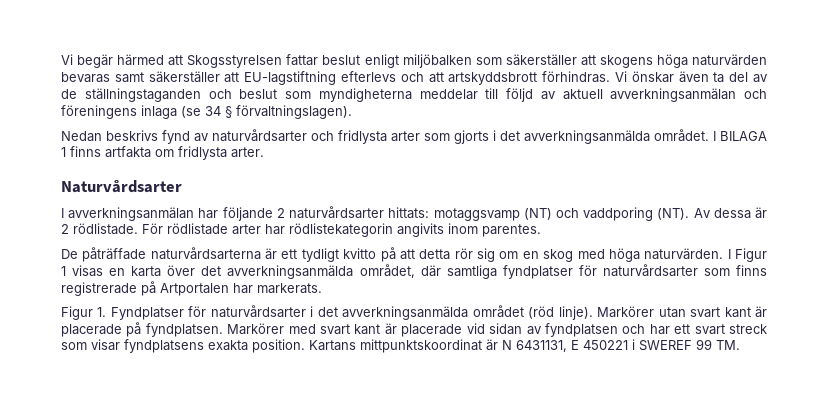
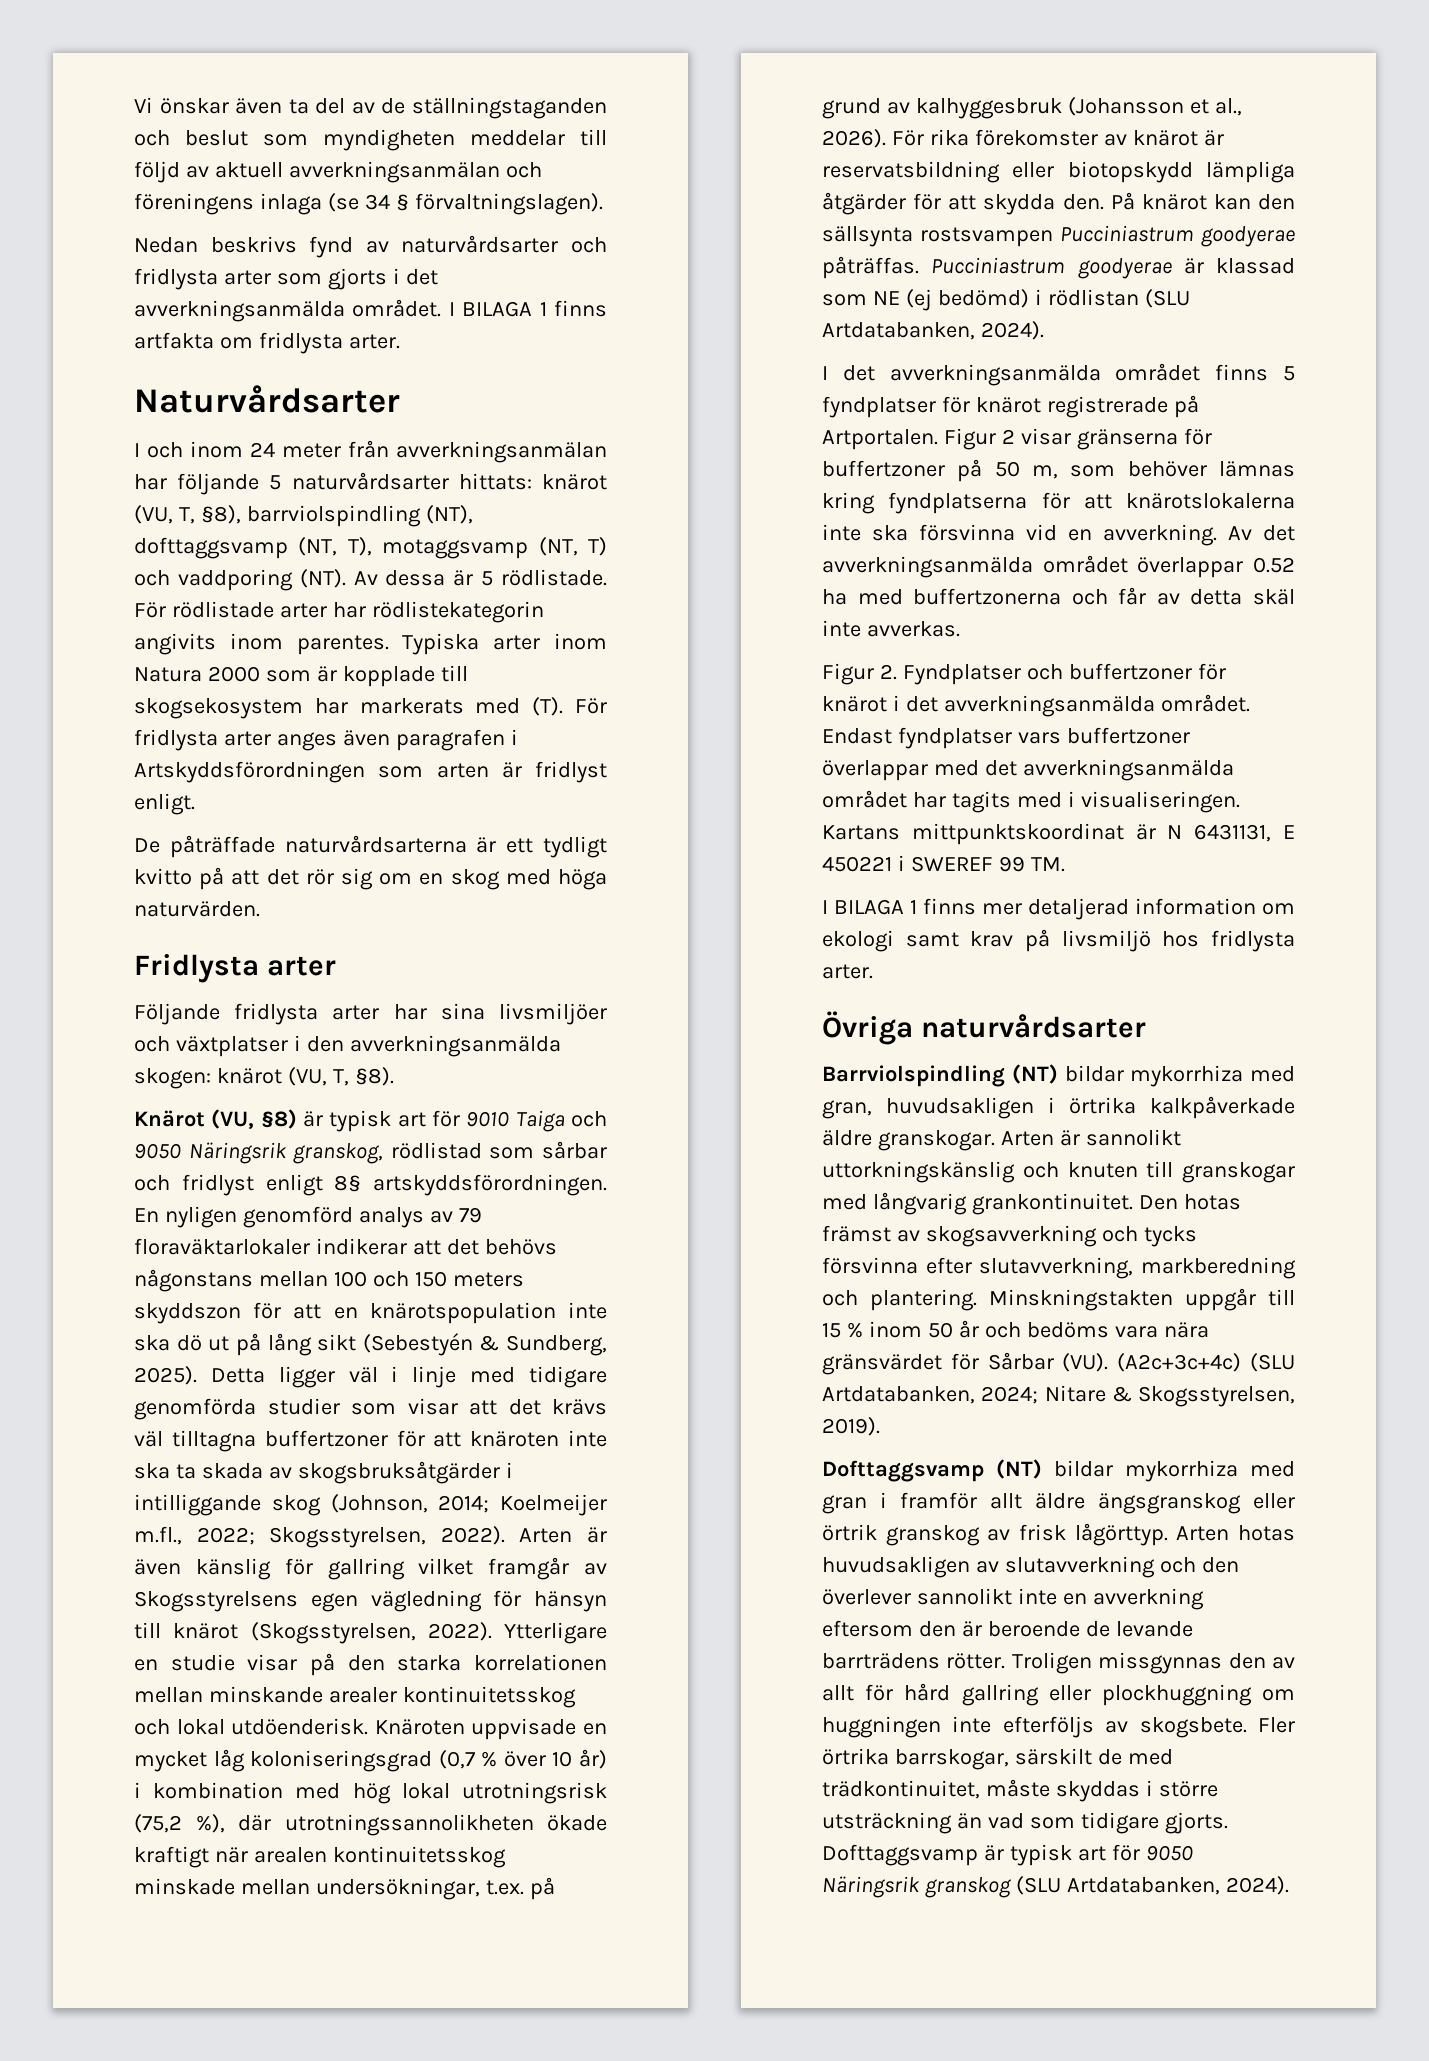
[61,54,767,68] [61,71,627,85] Vi begär härmed att Skogsstyrelsen fattar beslut enligt miljöbalken som säkerställer att skogens höga naturvärden bevaras samt säkerställer att EU-lagstiftning efterlevs och att artskyddsbrott förhindras. Vi -> [134,97,153,113] Vi
[318,88,412,102] myndigheterna -> [323,129,455,151] myndigheten
(64, 213) none -> [147,440,389,458] och inom 24 meter från
[276,208,285,218] 2 -> [269,475,282,490] 5
[433,208,552,221] motaggsvamp (NT) -> [542,474,607,490] [134,505,473,527] [134,537,607,559] knärot (VU, T, §8), barrviolspindling (NT), dofttaggsvamp (NT, T), motaggsvamp (NT, T)
[61,224,69,234] 2 -> [481,571,494,586] 5
(541, 230) none -> [402,633,607,655] [134,665,468,687] [134,697,607,719] [134,729,518,751] [134,761,607,783] [134,793,195,815] Typiska arter inom Natura 2000 som är kopplade till skogsekosystem har markerats med (T). För fridlysta arter anges även paragrafen i Artskyddsförordningen som arten är fridlyst enligt.
[419,249,451,260] detta -> [266,869,299,885] det
[727,248,767,262] [61,264,767,279] [61,281,322,296] [61,305,767,320] [61,322,767,337] [61,339,305,353] I Figur 1 visas en karta över det avverkningsanmälda området, där samtliga fyndplatser för naturvårdsarter som finns registrerade på Artportalen har markerats. // Figur 1. Fyndplatser för naturvårdsarter i det avverkningsanmälda området (röd linje). Markörer utan svart kant är placerade på fyndplatsen. Markörer med svart kant är placerade vid sidan av fyndplatsen och har ett svart streck som visar fyndplatsens exakta position. -> [134,954,336,983] [134,1003,607,1025] [134,1035,561,1057] [134,1067,394,1089] [134,1109,607,1132] [134,1141,607,1164] [134,1174,607,1196] [134,1206,482,1228] [134,1238,557,1255] [134,1269,524,1292] [134,1302,607,1324] [134,1333,607,1356] [134,1366,607,1388] [134,1398,607,1420] [134,1430,607,1452] [134,1461,513,1484] [134,1494,607,1516] [134,1526,607,1548] [134,1557,607,1580] [134,1590,607,1612] [134,1622,607,1644] [134,1653,607,1676] [134,1686,576,1708] [134,1718,607,1740] [134,1749,607,1772] [134,1782,607,1804] [134,1814,607,1836] [134,1846,506,1868] [134,1877,555,1900] [822,97,1242,119] [822,129,1224,148] [822,161,1295,183] [822,192,1295,215] [822,225,1295,247] [822,256,1295,279] [822,289,1190,311] [822,321,1044,340] [822,363,1295,386] [822,395,1199,418] [822,428,1212,450] [822,459,1295,482] [822,492,1295,514] [822,524,1295,546] [822,555,1295,578] [822,587,1295,605] [822,620,960,637] [822,663,1226,685] [822,694,1250,717] [822,727,1190,749] [822,759,1234,781] [822,790,1240,813] // Fridlysta arter // Följande fridlysta arter har sina livsmiljöer och växtplatser i den avverkningsanmälda skogen: knärot (VU, T, §8). // Knärot (VU, §8) är typisk art för 9010 Taiga och 9050 Näringsrik granskog, rödlistad som sårbar och fridlyst enligt 8§ artskyddsförordningen. En nyligen genomförd analys av 79 floraväktarlokaler indikerar att det behövs någonstans mellan 100 och 150 meters skyddszon för att en knärotspopulation inte ska dö ut på lång sikt (Sebestyén & Sundberg, 2025). Detta ligger väl i linje med tidigare genomförda studier som visar att det krävs väl tilltagna buffertzoner för att knäroten inte ska ta skada av skogsbruksåtgärder i intilliggande skog (Johnson, 2014; Koelmeijer m.fl., 2022; Skogsstyrelsen, 2022). Arten är även känslig för gallring vilket framgår av Skogsstyrelsens egen vägledning för hänsyn till knärot (Skogsstyrelsen, 2022). Ytterligare en studie visar på den starka korrelationen mellan minskande arealer kontinuitetsskog och lokal utdöenderisk. Knäroten uppvisade en mycket låg koloniseringsgrad (0,7 % över 10 år) i kombination med hög lokal utrotningsrisk (75,2 %), där utrotningssannolikheten ökade kraftigt när arealen kontinuitetsskog minskade mellan undersökningar, t.ex. på grund av kalhyggesbruk (Johansson et al., 2026). För rika förekomster av knärot är reservatsbildning eller biotopskydd lämpliga åtgärder för att skydda den. På knärot kan den sällsynta rostsvampen Pucciniastrum goodyerae påträffas. Pucciniastrum goodyerae är klassad som NE (ej bedömd) i rödlistan (SLU Artdatabanken, 2024). // I det avverkningsanmälda området finns 5 fyndplatser för knärot registrerade på Artportalen. Figur 2 visar gränserna för buffertzoner på 50 m, som behöver lämnas kring fyndplatserna för att knärotslokalerna inte ska försvinna vid en avverkning. Av det avverkningsanmälda området överlappar 0.52 ha med buffertzonerna och får av detta skäl inte avverkas. // Figur 2. Fyndplatser och buffertzoner för knärot i det avverkningsanmälda området. Endast fyndplatser vars buffertzoner överlappar med det avverkningsanmälda området har tagits med i visualiseringen.
(740, 345) none -> [822,898,1295,920] [822,929,1295,952] [822,964,873,979] [822,1011,1146,1045] [822,1064,1295,1087] [822,1096,1295,1119] [822,1129,1181,1151] [822,1161,1295,1183] [822,1192,1241,1215] [822,1225,1197,1247] [822,1257,1296,1279] [822,1288,1295,1311] [822,1320,1209,1338] [822,1352,1295,1375] [822,1385,1295,1407] [822,1417,880,1436] [822,1459,1295,1482] [822,1492,1295,1514] [822,1523,1295,1546] [822,1556,1239,1578] [822,1588,1204,1610] [822,1620,1193,1637] [822,1652,1295,1674] [822,1683,1295,1706] [822,1716,1295,1738] [822,1748,1173,1770] [822,1779,1218,1802] [822,1812,1228,1834] [822,1844,1193,1866] [822,1876,1289,1898] // I BILAGA 1 finns mer detaljerad information om ekologi samt krav på livsmiljö hos fridlysta arter. // Övriga naturvårdsarter // Barrviolspindling (NT) bildar mykorrhiza med gran, huvudsakligen i örtrika kalkpåverkade äldre granskogar. Arten är sannolikt uttorkningskänslig och knuten till granskogar med långvarig grankontinuitet. Den hotas främst av skogsavverkning och tycks försvinna efter slutavverkning, markberedning och plantering. Minskningstakten uppgår till 15 % inom 50 år och bedöms vara nära gränsvärdet för Sårbar (VU). (A2c+3c+4c) (SLU Artdatabanken, 2024; Nitare & Skogsstyrelsen, 2019). // Dofttaggsvamp (NT) bildar mykorrhiza med gran i framför allt äldre ängsgranskog eller örtrik granskog av frisk lågörttyp. Arten hotas huvudsakligen av slutavverkning och den överlever sannolikt inte en avverkning eftersom den är beroende de levande barrträdens rötter. Troligen missgynnas den av allt för hård gallring eller plockhuggning om huggningen inte efterföljs av skogsbete. Fler örtrika barrskogar, särskilt de med trädkontinuitet, måste skyddas i större utsträckning än vad som tidigare gjorts. Dofttaggsvamp är typisk art för 9050 Näringsrik granskog (SLU Artdatabanken, 2024).

